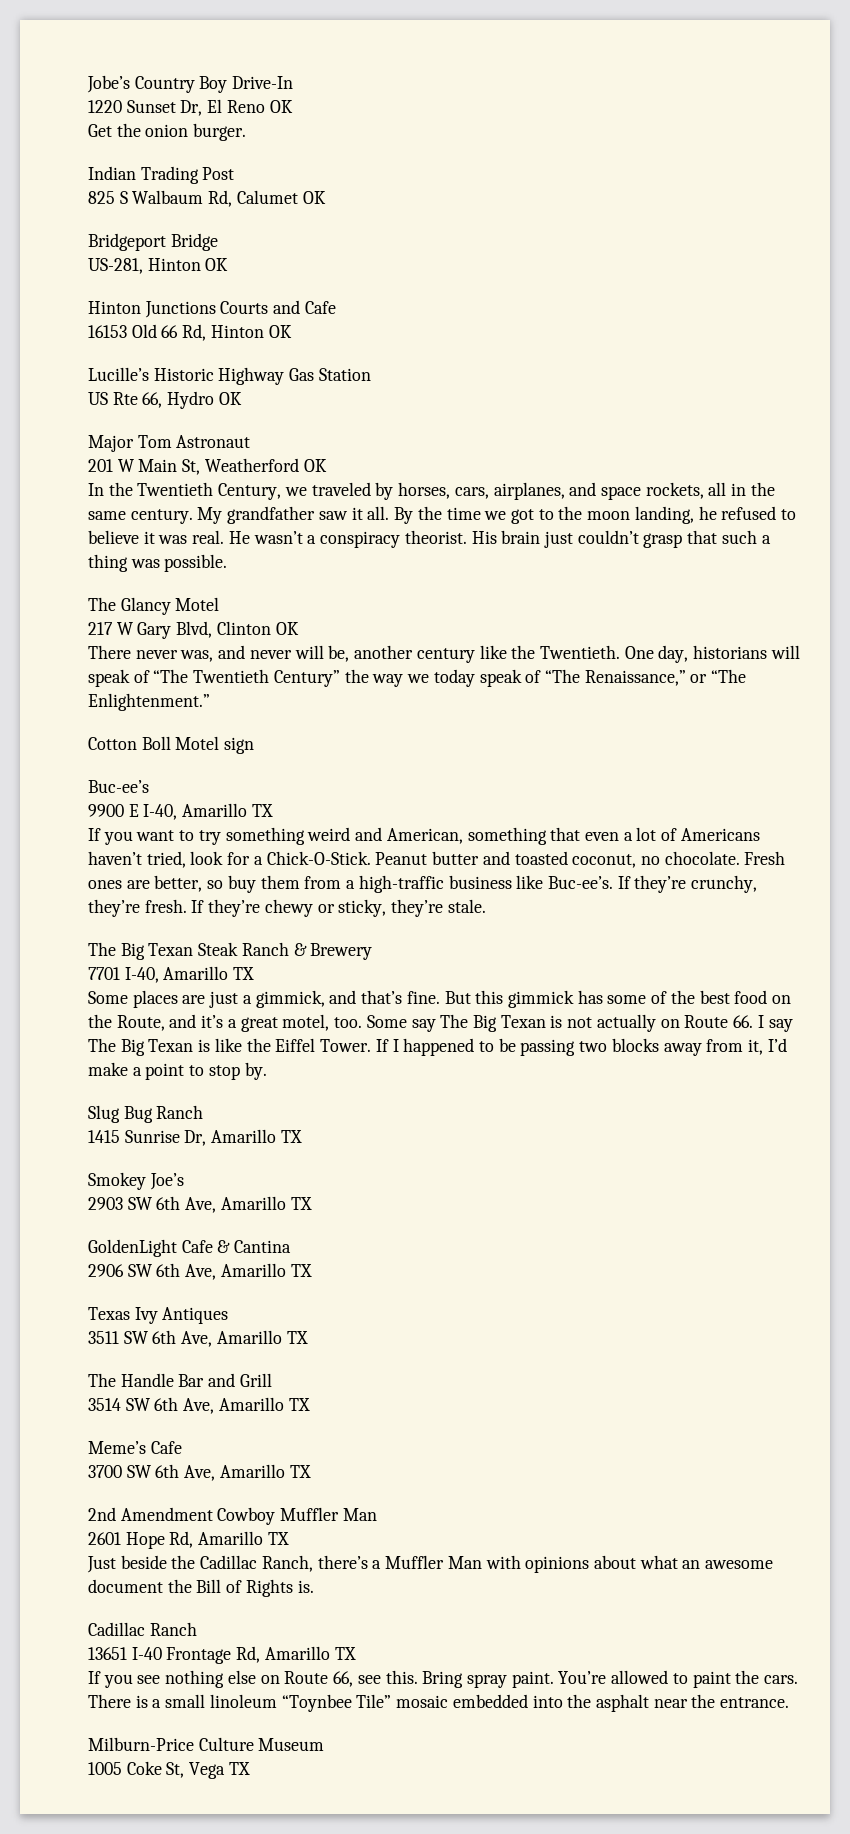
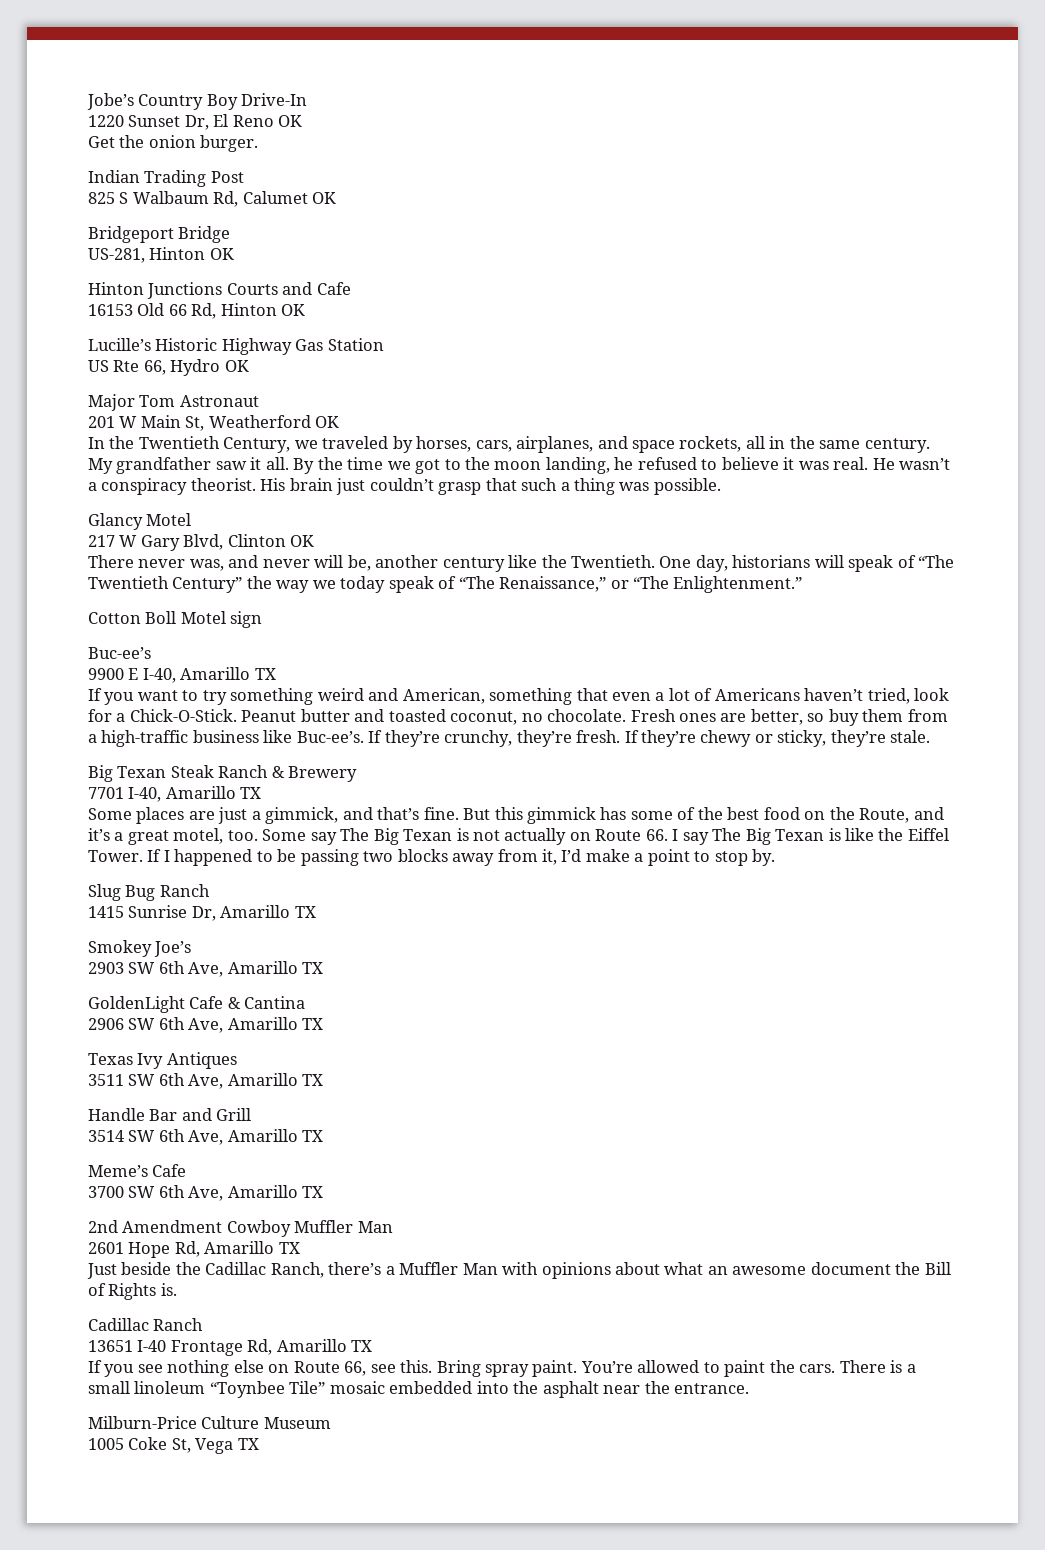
[88,597,116,611] The -> (721, 486) none
[88,942,116,956] The -> (931, 736) none
[88,1373,116,1387] The -> (324, 1080) none

